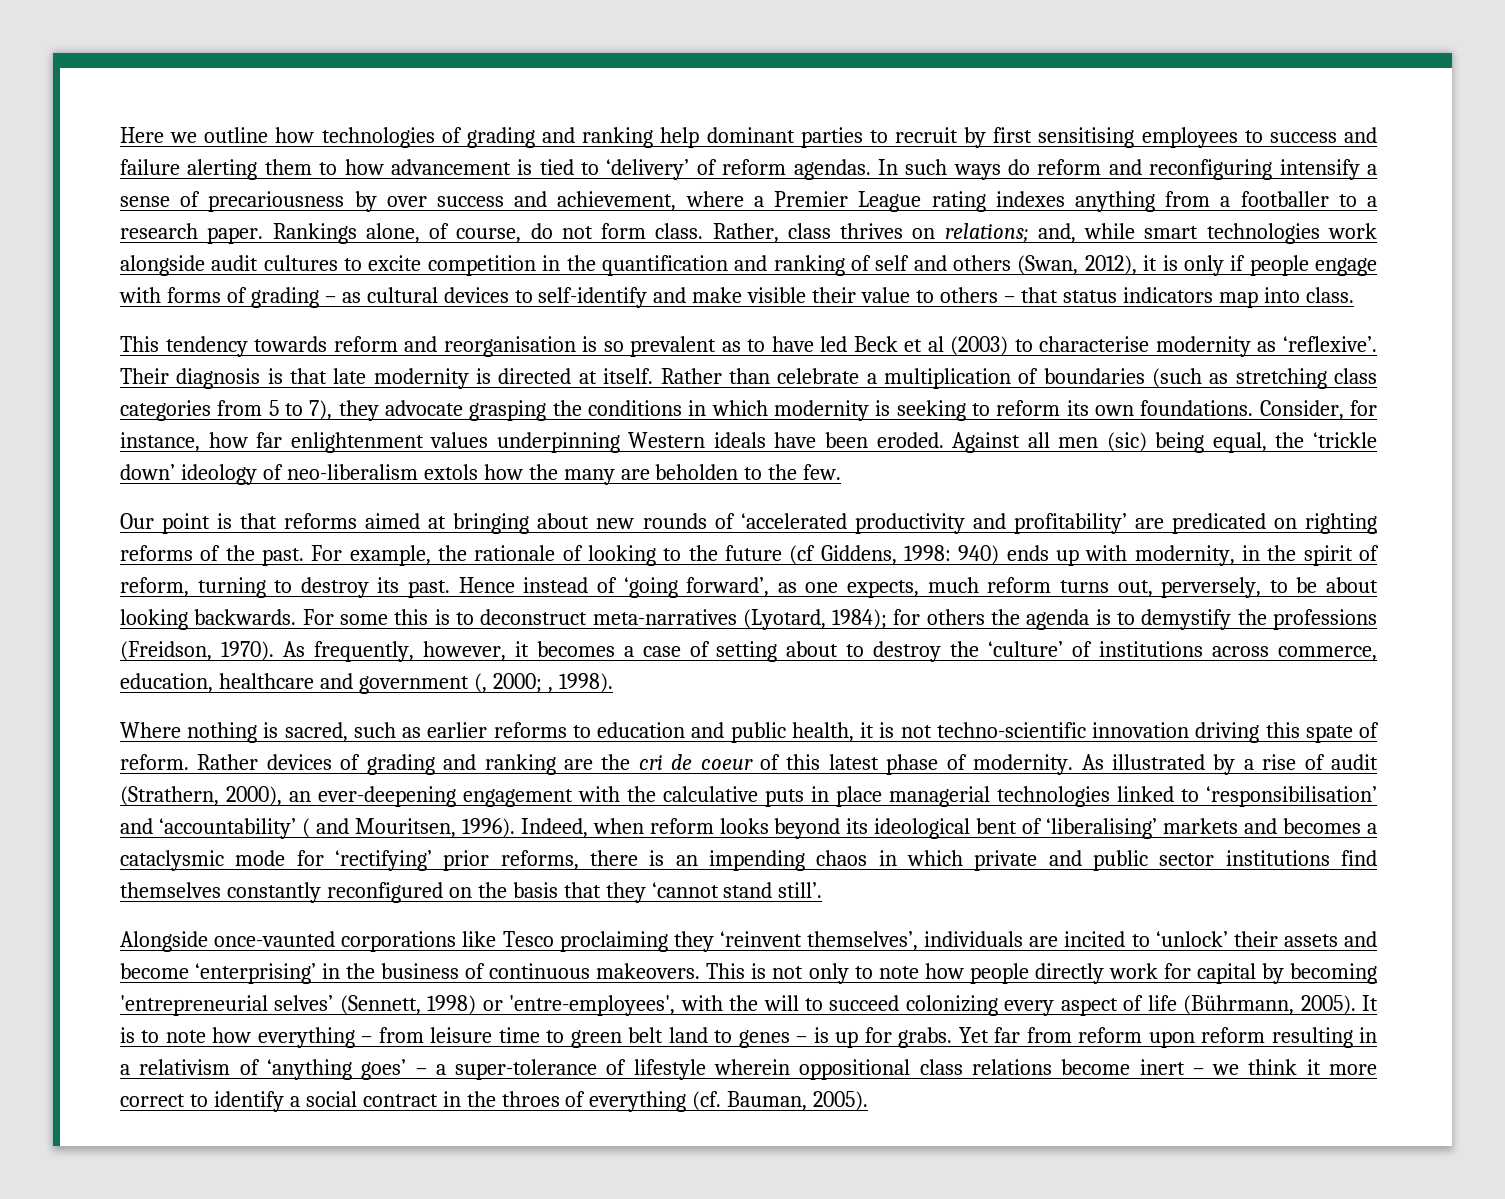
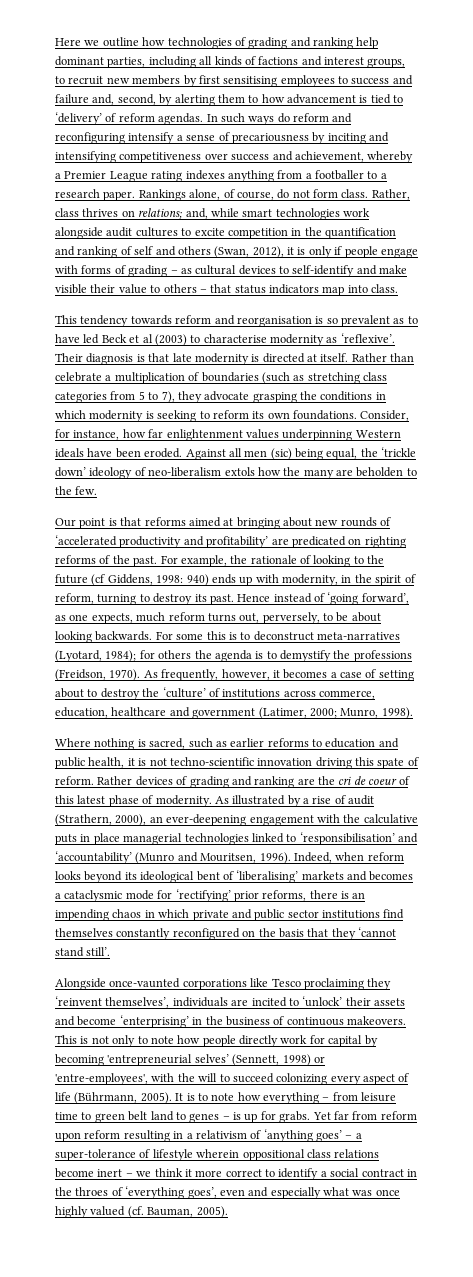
[800,127,958,148] parties to recruit -> [107,56,406,68] [55,75,181,85] parties, including all kinds of factions and interest groups, to recruit new members
(180, 167) none -> [92,94,173,106] and, second, by
(377, 201) none -> [327,132,389,144] [55,151,202,163] inciting and intensifying competitiveness
[685,191,744,207] where -> [367,151,414,163] whereby
[473,673,553,693] (, 2000; , -> [258,707,379,719] (Latimer, 2000; Munro,
[301,818,310,838] ( -> [135,852,175,864] (Munro
[589,1091,687,1112] everything -> [125,1186,400,1199] [55,1206,126,1218] ‘everything goes’, even and especially what was once highly valued

